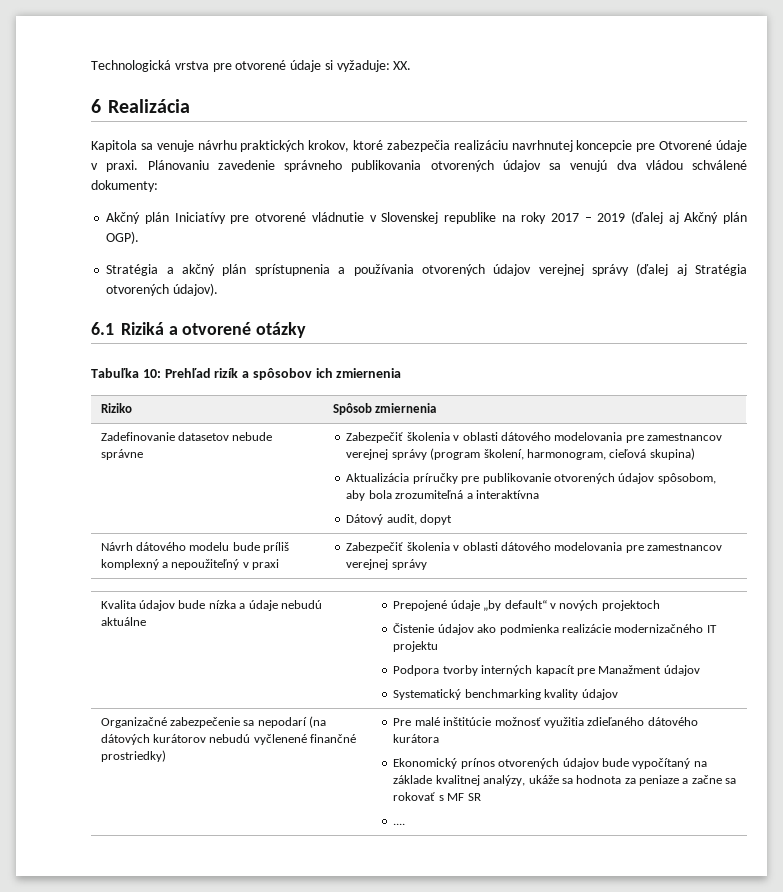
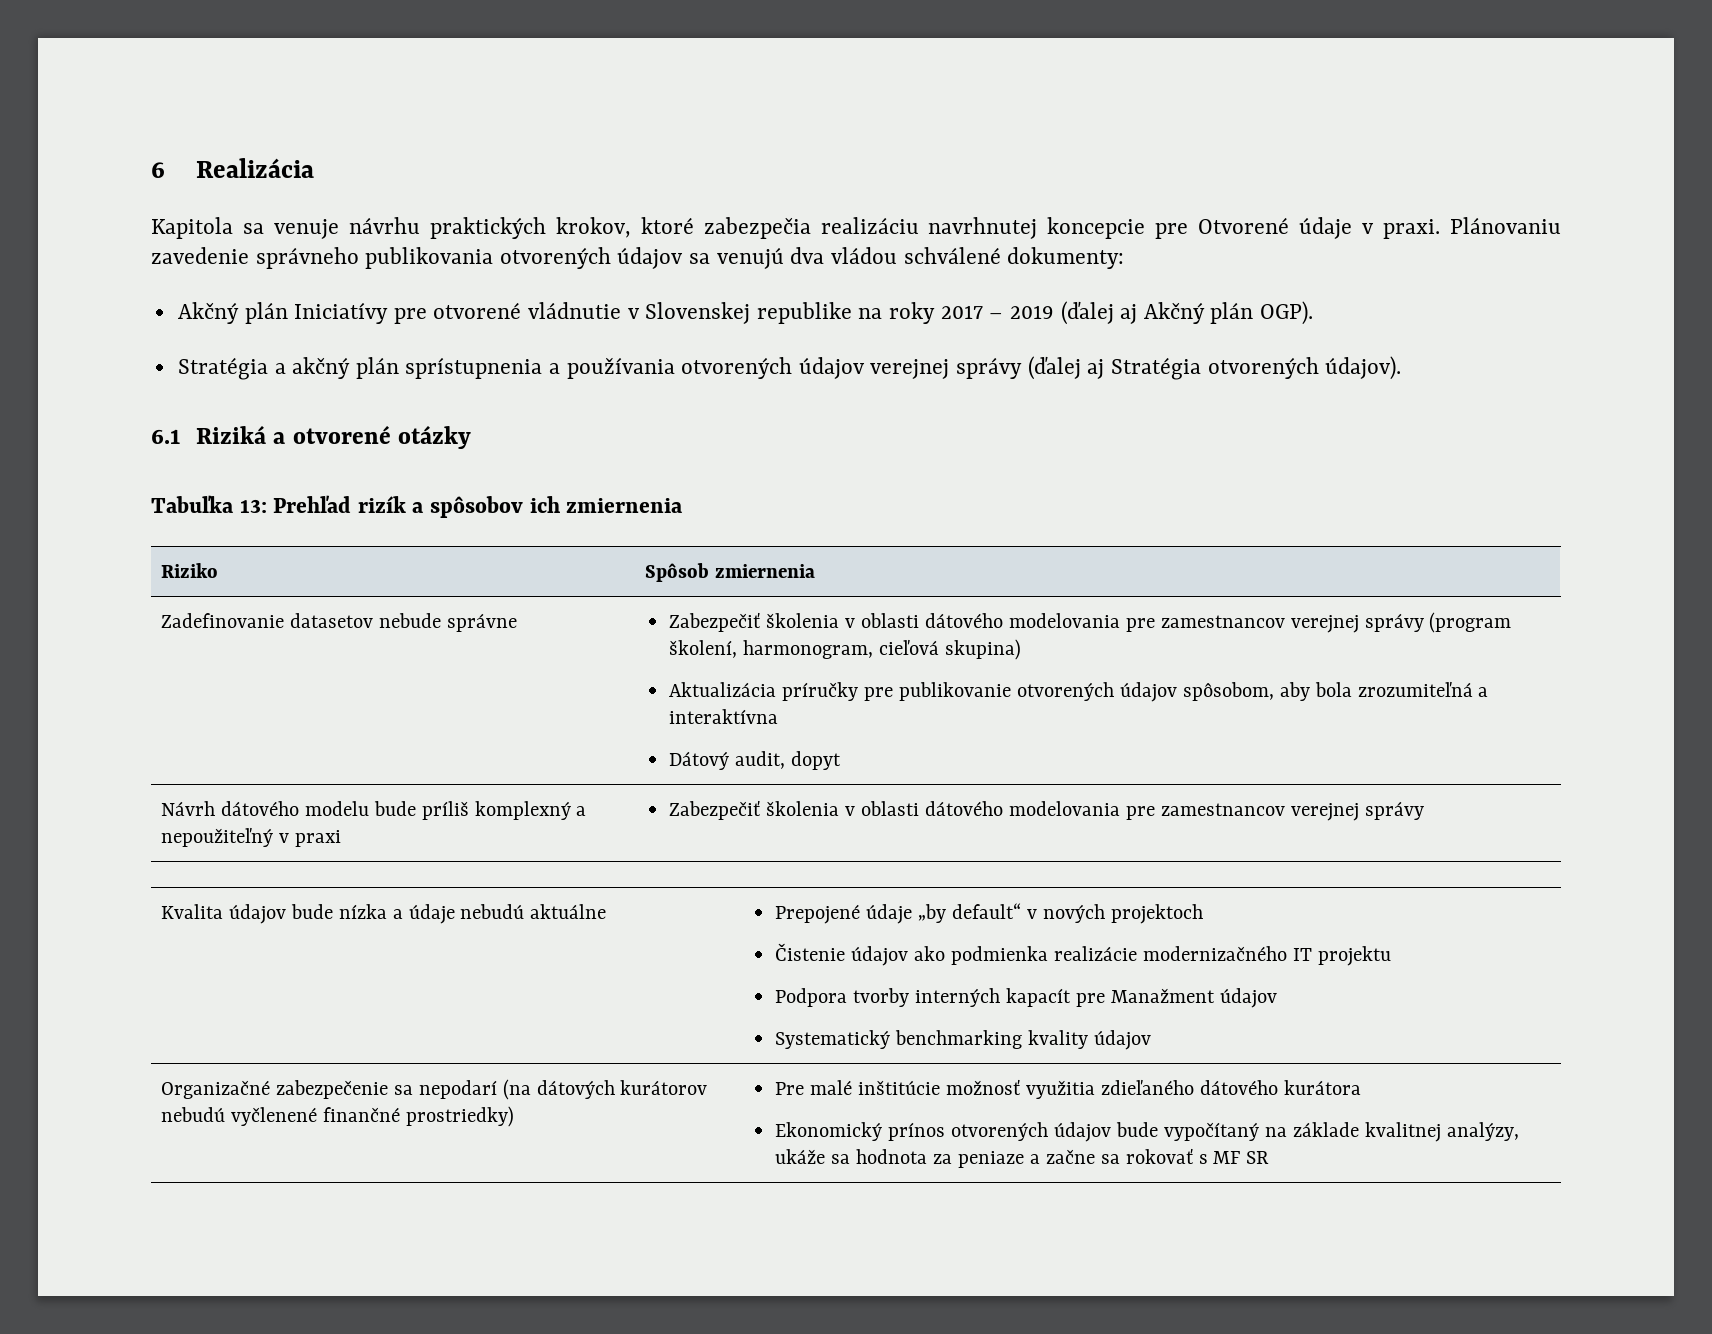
[91,60,412,72] Technologická vrstva pre otvorené údaje si vyžaduje: XX. // -> (151, 170) none
[142,369,161,378] 10: -> [239,499,267,513] 13:
[393,823,406,825] // .... -> (1270, 1157) none

